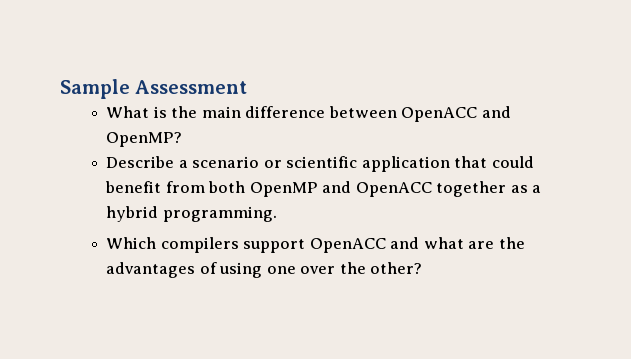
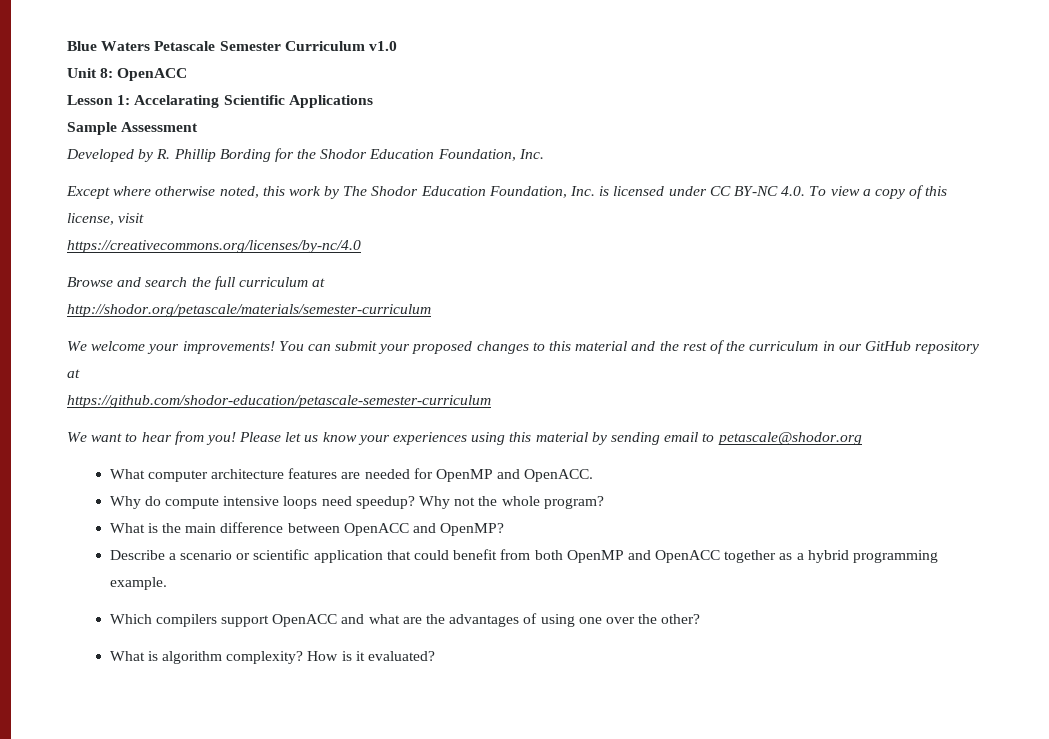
[60,79,248,99] Sample Assessment -> [67,41,397,51] [67,68,188,81] [67,95,373,108] [67,122,199,135] [66,148,544,162] [66,185,948,199] [67,213,145,225] [67,240,361,253] [67,276,326,290] [67,304,431,317] [67,340,980,354] [67,369,80,378] [67,395,491,408] [67,431,862,445] [109,468,594,482] [109,496,604,509] Blue Waters Petascale Semester Curriculum v1.0 // Unit 8: OpenACC // Lesson 1: Accelarating Scientific Applications // Sample Assessment // Developed by R. Phillip Bording for the Shodor Education Foundation, Inc. // Except where otherwise noted, this work by The Shodor Education Foundation, Inc. is licensed under CC BY-NC 4.0. To view a copy of this license, visit // https://creativecommons.org/licenses/by-nc/4.0 // Browse and search the full curriculum at // http://shodor.org/petascale/materials/semester-curriculum // We welcome your improvements! You can submit your proposed changes to this material and the rest of the curriculum in our GitHub repository at // https://github.com/shodor-education/petascale-semester-curriculum // We want to hear from you! Please let us know your experiences using this material by sending email to petascale@shodor.org // What computer architecture features are needed for OpenMP and OpenACC. // Why do compute intensive loops need speedup? Why not the whole program?
[162,206,277,222] programming. -> [853,550,939,563] [109,577,167,590] programming example.
(423, 268) none -> [109,651,435,664] // What is algorithm complexity? How is it evaluated?

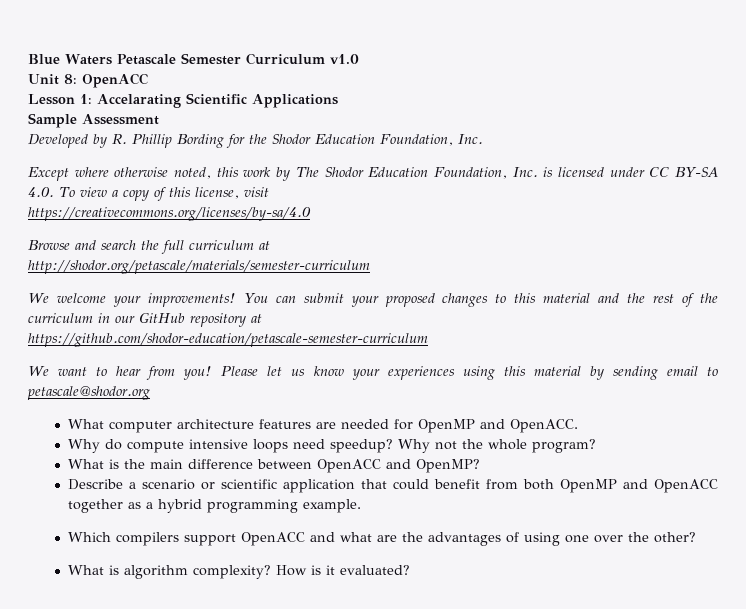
[733,186,778,196] BY-NC -> [675,167,719,177] BY-SA
[67,240,361,253] https://creativecommons.org/licenses/by-nc/4.0 -> [28,207,311,221] https://creativecommons.org/licenses/by-sa/4.0

